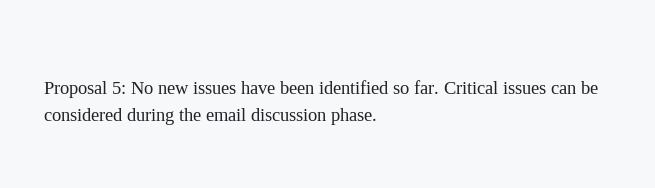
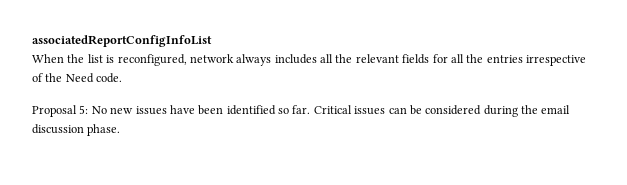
(44, 89) none -> [32,35,212,47] [32,54,586,66] [32,73,123,83] associatedReportConfigInfoList // When the list is reconfigured, network always includes all the relevant fields for all the entries irrespective of the Need code. //

